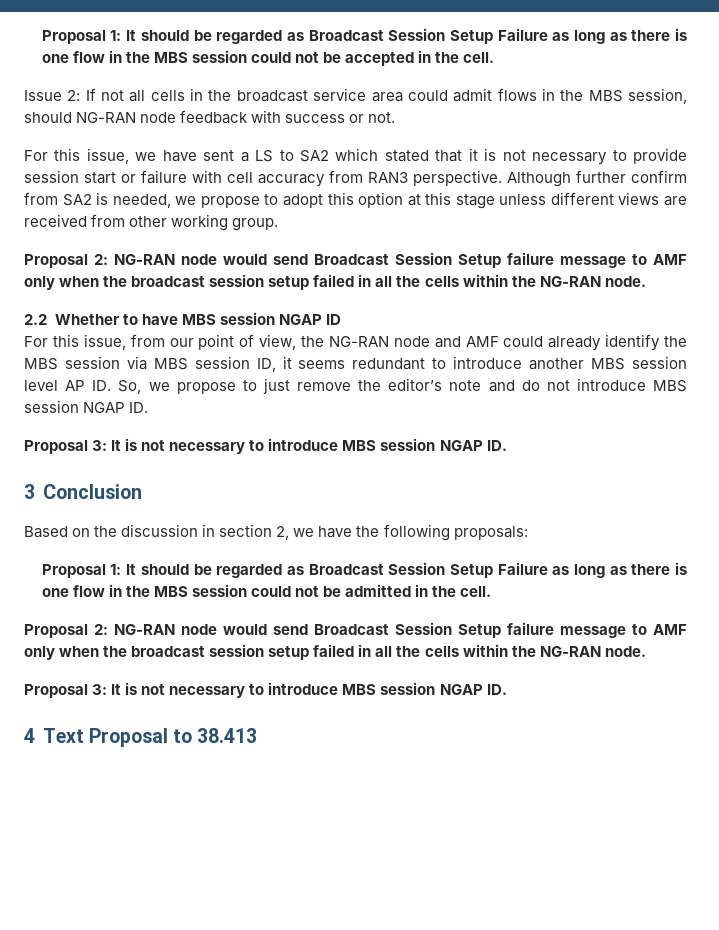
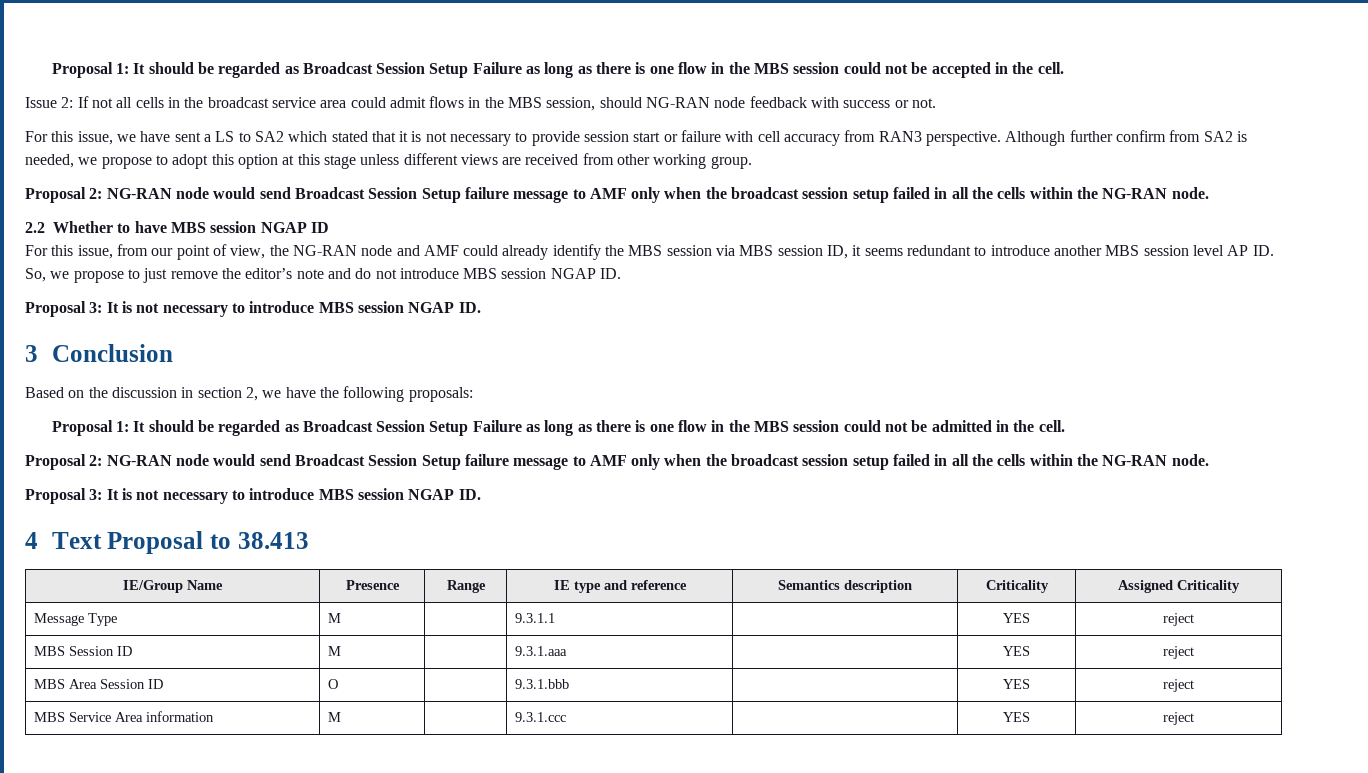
(258, 735) none -> [122,580,223,593] [345,580,400,590] [446,580,486,593] [553,580,687,593] [778,580,912,593] [985,580,1049,593] [1118,580,1240,593] [33,613,117,626] [327,613,341,623] [514,613,555,623] [1003,613,1030,623] [1163,613,1194,626] [33,646,132,656] [327,646,341,656] [514,646,567,656] [1003,646,1030,656] [1163,646,1194,659] [33,679,163,689] [327,679,338,689] [514,679,569,689] [1003,679,1030,689] [1163,679,1194,692] [33,711,214,722] [327,712,341,722] [514,712,566,722] [1003,712,1030,722] [1163,712,1194,725] // IE/Group Name | Presence | Range | IE type and reference | Semantics description | Criticality | Assigned Criticality // Message Type | M | | 9.3.1.1 | | YES | reject // MBS Session ID | M | | 9.3.1.aaa | | YES | reject // MBS Area Session ID | O | | 9.3.1.bbb | | YES | reject // MBS Service Area information | M | | 9.3.1.ccc | | YES | reject

